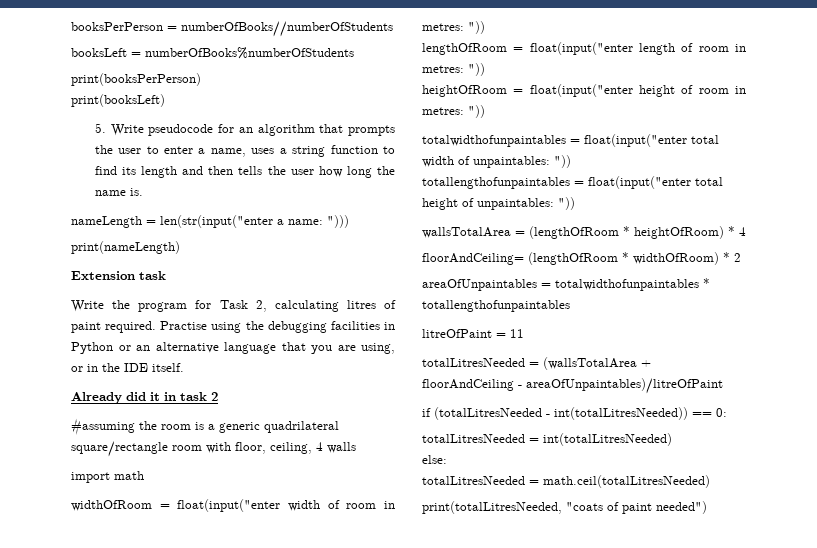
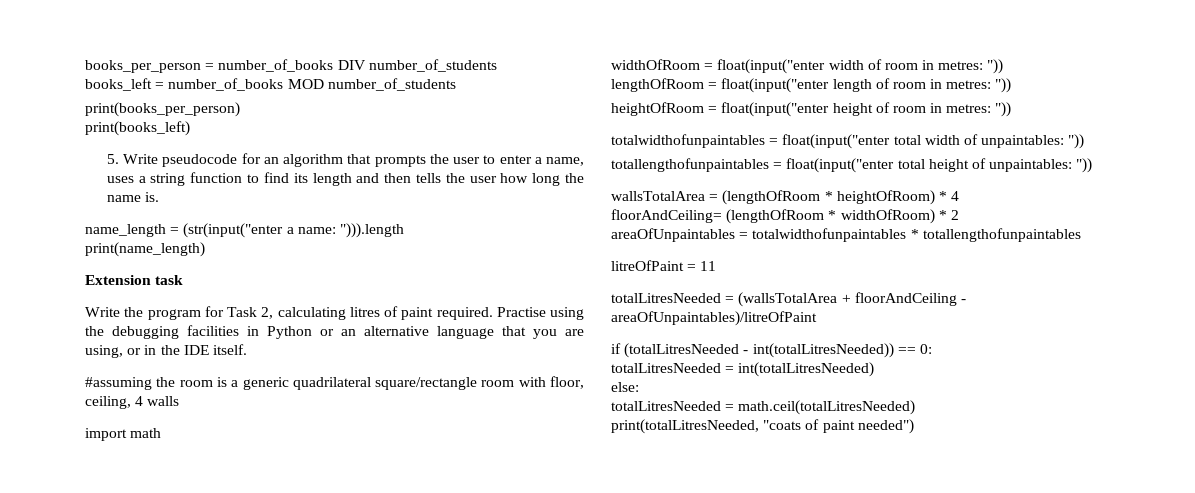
[71,21,393,37] [71,47,354,59] [71,73,201,86] [71,94,165,107] booksPerPerson = numberOfBooks//numberOfStudents // booksLeft = numberOfBooks%numberOfStudents // print(booksPerPerson) // print(booksLeft) -> [85,59,497,73] [85,78,456,91] [85,102,240,117] [85,121,190,136] books_per_person = number_of_books DIV number_of_students // books_left = number_of_books MOD number_of_students // print(books_per_person) // print(books_left)
[71,215,349,228] [71,241,180,254] nameLength = len(str(input("enter a name: "))) // print(nameLength) -> [85,223,404,238] [85,242,205,257] name_length = (str(input("enter a name: "))).length // print(name_length)
[71,392,218,404] // Already did it in task 2 -> (247, 349) none

